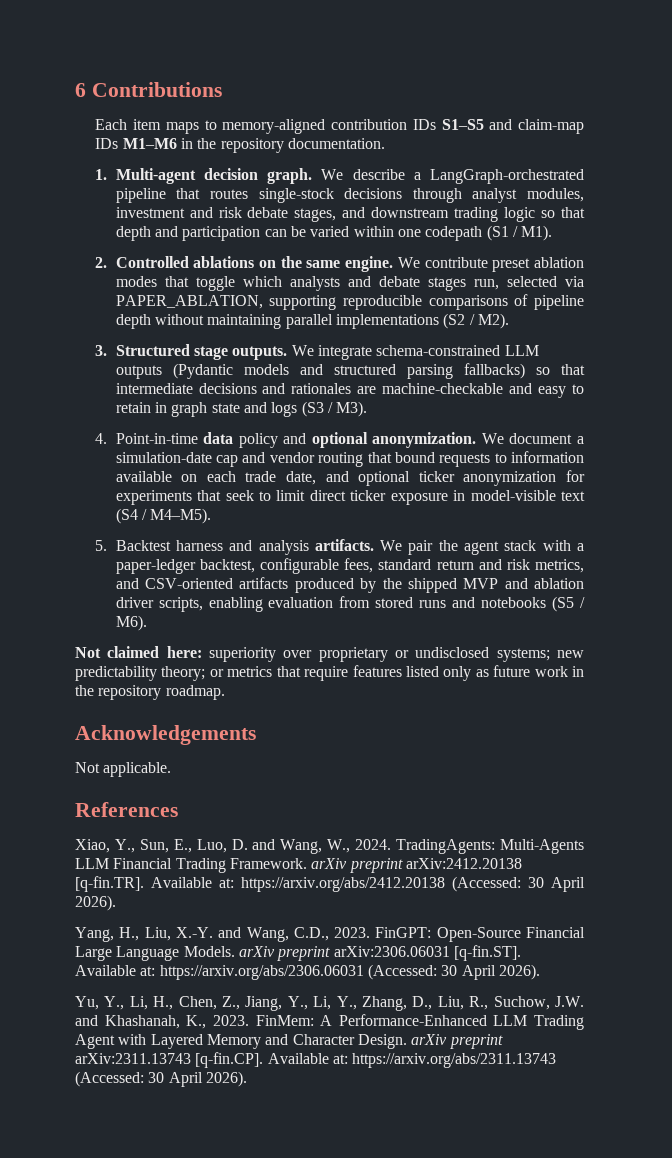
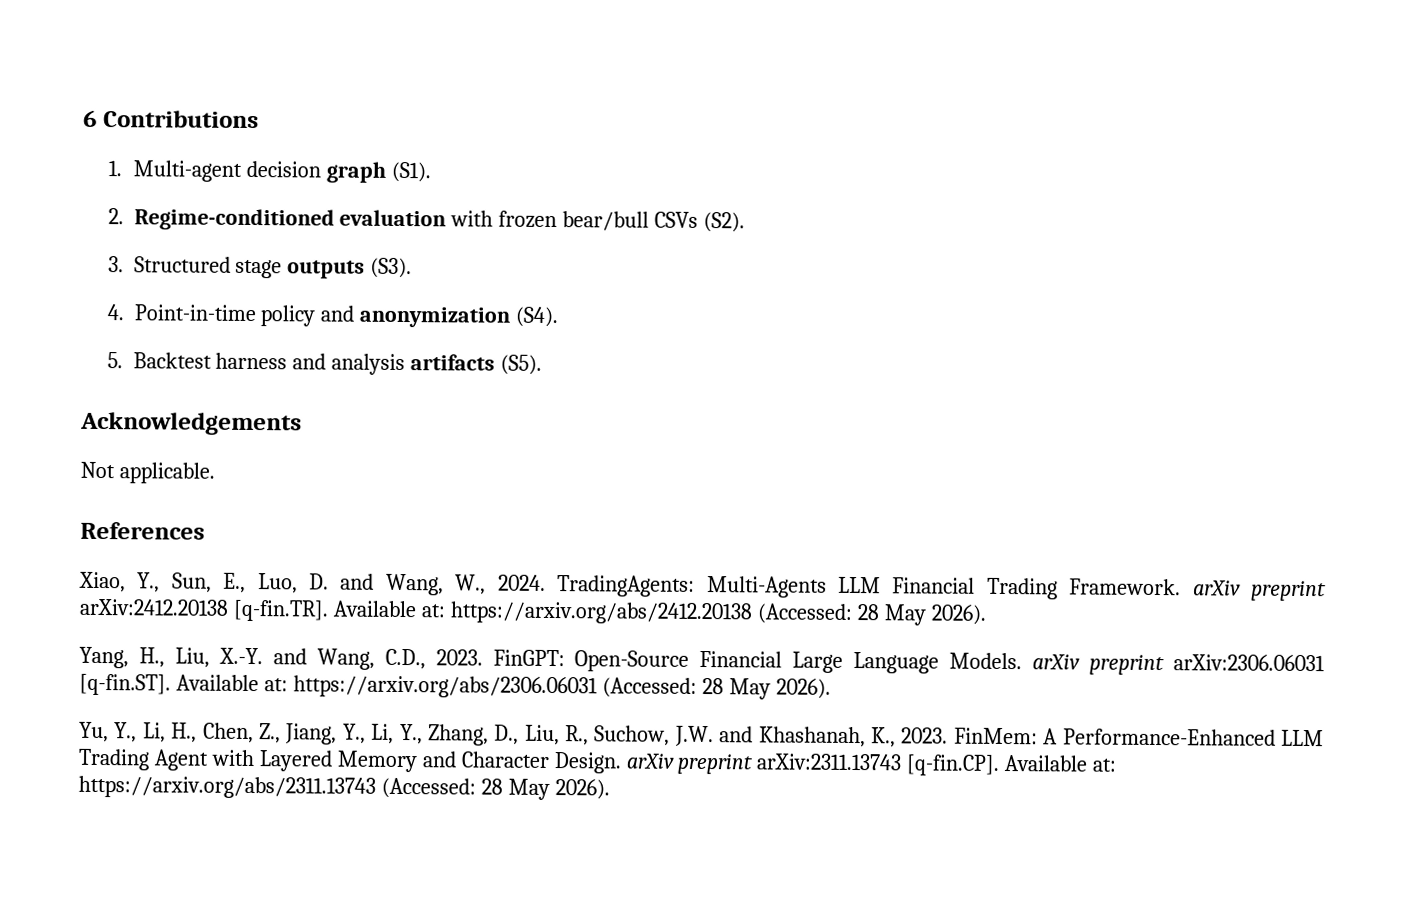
[95,119,584,134] [95,138,385,153] [95,168,584,184] [115,188,585,203] [115,207,586,222] [115,225,553,241] [95,256,584,272] [115,276,584,291] [115,294,585,310] [115,313,509,329] [95,344,539,360] [115,363,585,379] [115,383,584,398] [115,401,368,417] Each item maps to memory-aligned contribution IDs S1–S5 and claim-map IDs M1–M6 in the repository documentation. // 1. Multi-agent decision graph. We describe a LangGraph-orchestrated pipeline that routes single-stock decisions through analyst modules, investment and risk debate stages, and downstream trading logic so that depth and participation can be varied within one codepath (S1 / M1). // 2. Controlled ablations on the same engine. We contribute preset ablation modes that toggle which analysts and debate stages run, selected via PAPER_ABLATION, supporting reproducible comparisons of pipeline depth without maintaining parallel implementations (S2 / M2). // 3. Structured stage outputs. We integrate schema-constrained LLM outputs (Pydantic models and structured parsing fallbacks) so that intermediate decisions and rationales are machine-checkable and easy to retain in graph state and logs (S3 / M3). -> [107,160,431,183] [107,208,746,233] [107,256,413,279] 1. Multi-agent decision graph (S1). // 2. Regime-conditioned evaluation with frozen bear/bull CSVs (S2). // 3. Structured stage outputs (S3).
[203,432,234,444] data -> (256, 313) none
[311,432,584,448] [115,451,584,467] [115,470,585,486] [115,490,586,505] [115,508,212,524] optional anonymization. We document a simulation-date cap and vendor routing that bound requests to information available on each trade date, and optional ticker anonymization for experiments that seek to limit direct ticker exposure in model-visible text (S4 / M4–M5). -> [359,306,559,328] anonymization (S4).
[314,539,585,555] [115,558,584,574] [115,577,584,593] [115,596,586,612] [115,615,147,631] [75,646,584,662] [75,665,584,681] [75,685,225,700] artifacts. We pair the agent stack with a paper-ledger backtest, configurable fees, standard return and risk metrics, and CSV-oriented artifacts produced by the shipped MVP and ablation driver scripts, enabling evaluation from stored runs and notebooks (S5 / M6). // Not claimed here: superiority over proprietary or undisclosed systems; new predictability theory; or metrics that require features listed only as future work in the repository roadmap. -> [410,354,543,375] artifacts (S5).
[528,877,585,892] 30 April -> [856,604,926,626] 28 May
[441,965,496,980] 30 April -> [701,677,771,700] 28 May
[148,1072,203,1087] 30 April -> [480,778,550,800] 28 May

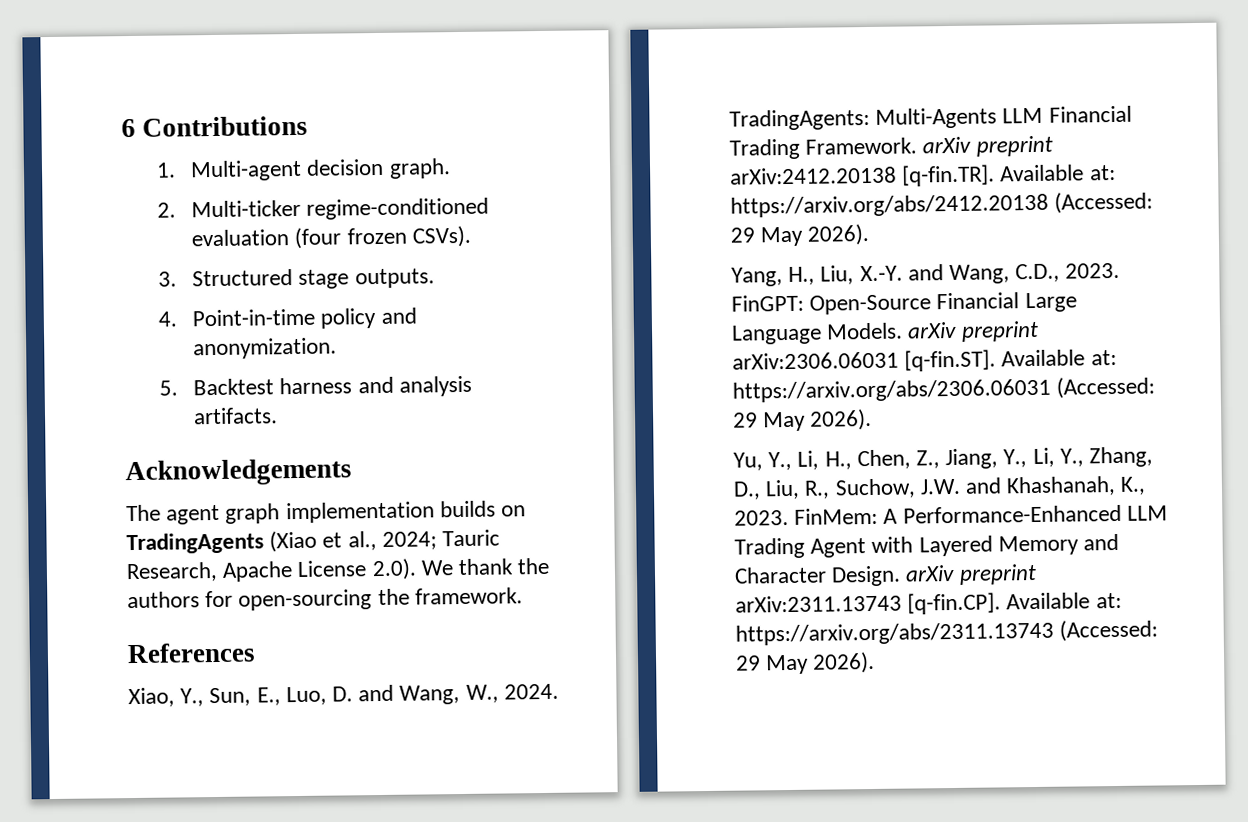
[325,161,431,183] graph (S1). -> [388,158,451,179] graph.
[133,208,746,233] Regime-conditioned evaluation with frozen bear/bull CSVs (S2). -> [191,197,490,220] [191,225,471,250] Multi-ticker regime-conditioned evaluation (four frozen CSVs).
[287,257,413,279] outputs (S3). -> [354,268,435,289] outputs.
[359,306,559,328] anonymization (S4). -> [193,337,338,360] anonymization.
[410,354,543,375] artifacts (S5). -> [193,407,279,425] artifacts.
[80,461,215,484] Not applicable. -> [126,500,527,525] [126,529,501,555] [126,557,550,583] [127,587,523,611] The agent graph implementation builds on TradingAgents (Xiao et al., 2024; Tauric Research, Apache License 2.0). We thank the authors for open-sourcing the framework.
[856,604,879,621] 28 -> [730,227,755,243] 29
[701,677,724,695] 28 -> [733,412,758,428] 29
[480,778,503,795] 28 -> [735,655,761,671] 29

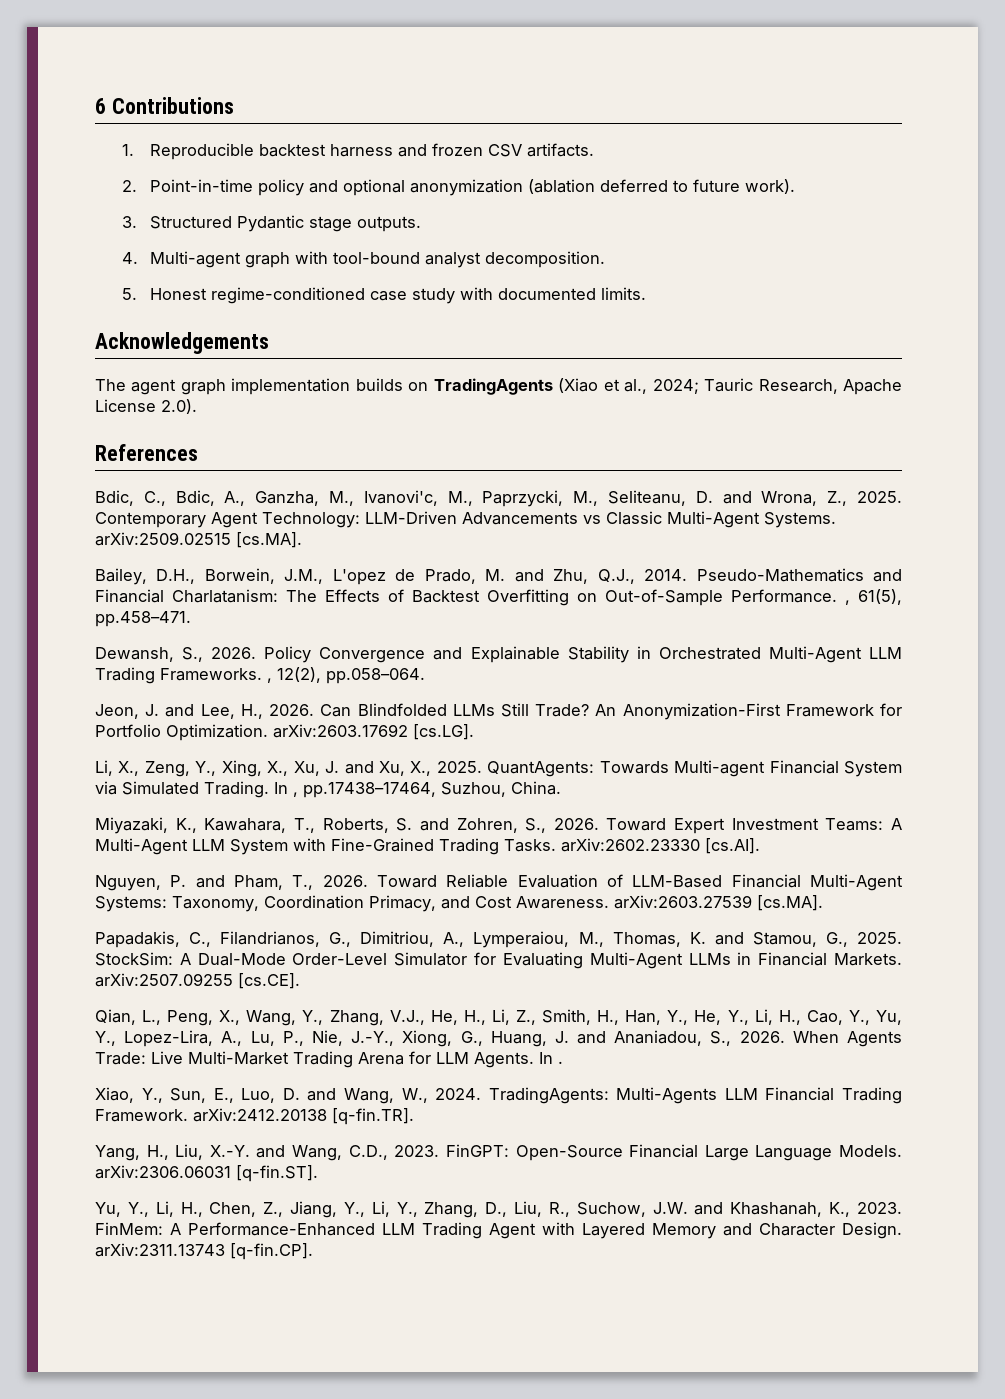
[190,158,451,182] [156,197,490,220] [191,225,471,250] [157,268,435,289] [157,307,417,329] [193,337,338,360] [158,375,472,397] [193,407,279,425] Multi-agent decision graph. // 2. Multi-ticker regime-conditioned evaluation (four frozen CSVs). // 3. Structured stage outputs. // 4. Point-in-time policy and anonymization. // 5. Backtest harness and analysis artifacts. -> [149,143,594,160] [122,179,795,196] [122,215,421,232] [122,251,605,268] [122,287,646,304] Reproducible backtest harness and frozen CSV artifacts. // 2. Point-in-time policy and optional anonymization (ablation deferred to future work). // 3. Structured Pydantic stage outputs. // 4. Multi-agent graph with tool-bound analyst decomposition. // 5. Honest regime-conditioned case study with documented limits.
[420,557,550,576] [127,587,523,611] [127,642,256,664] We thank the authors for open-sourcing the framework. // References -> [95,444,198,461] [95,490,902,507] [95,511,836,528] [95,532,302,548] [95,568,902,585] [95,589,902,606] [95,611,191,627] [95,646,902,663] [95,667,425,684] [95,703,902,720] [95,724,474,741] [95,760,902,777] [95,781,561,798] [95,817,902,834] [95,838,760,855] [95,874,904,891] [95,895,823,912] [95,931,903,948] [95,952,903,969] [95,973,300,989] [95,1009,903,1026] [95,1030,902,1047] [95,1051,563,1068] // References // Bdic, C., Bdic, A., Ganzha, M., Ivanovi'c, M., Paprzycki, M., Seliteanu, D. and Wrona, Z., 2025. Contemporary Agent Technology: LLM-Driven Advancements vs Classic Multi-Agent Systems. arXiv:2509.02515 [cs.MA]. // Bailey, D.H., Borwein, J.M., L'opez de Prado, M. and Zhu, Q.J., 2014. Pseudo-Mathematics and Financial Charlatanism: The Effects of Backtest Overfitting on Out-of-Sample Performance. , 61(5), pp.458–471. // Dewansh, S., 2026. Policy Convergence and Explainable Stability in Orchestrated Multi-Agent LLM Trading Frameworks. , 12(2), pp.058–064. // Jeon, J. and Lee, H., 2026. Can Blindfolded LLMs Still Trade? An Anonymization-First Framework for Portfolio Optimization. arXiv:2603.17692 [cs.LG]. // Li, X., Zeng, Y., Xing, X., Xu, J. and Xu, X., 2025. QuantAgents: Towards Multi-agent Financial System via Simulated Trading. In , pp.17438–17464, Suzhou, China. // Miyazaki, K., Kawahara, T., Roberts, S. and Zohren, S., 2026. Toward Expert Investment Teams: A Multi-Agent LLM System with Fine-Grained Trading Tasks. arXiv:2602.23330 [cs.AI]. // Nguyen, P. and Pham, T., 2026. Toward Reliable Evaluation of LLM-Based Financial Multi-Agent Systems: Taxonomy, Coordination Primacy, and Cost Awareness. arXiv:2603.27539 [cs.MA]. // Papadakis, C., Filandrianos, G., Dimitriou, A., Lymperaiou, M., Thomas, K. and Stamou, G., 2025. StockSim: A Dual-Mode Order-Level Simulator for Evaluating Multi-Agent LLMs in Financial Markets. arXiv:2507.09255 [cs.CE]. // Qian, L., Peng, X., Wang, Y., Zhang, V.J., He, H., Li, Z., Smith, H., Han, Y., He, Y., Li, H., Cao, Y., Yu, Y., Lopez-Lira, A., Lu, P., Nie, J.-Y., Xiong, G., Huang, J. and Ananiadou, S., 2026. When Agents Trade: Live Multi-Market Trading Arena for LLM Agents. In .
[922,135,1053,157] arXiv preprint -> (188, 1115) none
[1000,164,1116,182] [730,191,1154,218] [730,223,870,247] Available at: https://arxiv.org/abs/2412.20138 (Accessed: 29 May 2026). -> (414, 1116) none
[907,320,1039,342] arXiv preprint -> (903, 1151) none
[1001,349,1117,367] [732,376,1156,403] [733,408,873,432] Available at: https://arxiv.org/abs/2306.06031 (Accessed: 29 May 2026). -> (318, 1173) none
[905,563,1037,585] [735,592,1122,615] [735,619,1159,646] [735,651,876,675] arXiv preprint arXiv:2311.13743 [q-fin.CP]. Available at: https://arxiv.org/abs/2311.13743 (Accessed: 29 May 2026). -> [95,1243,313,1260] arXiv:2311.13743 [q-fin.CP].

